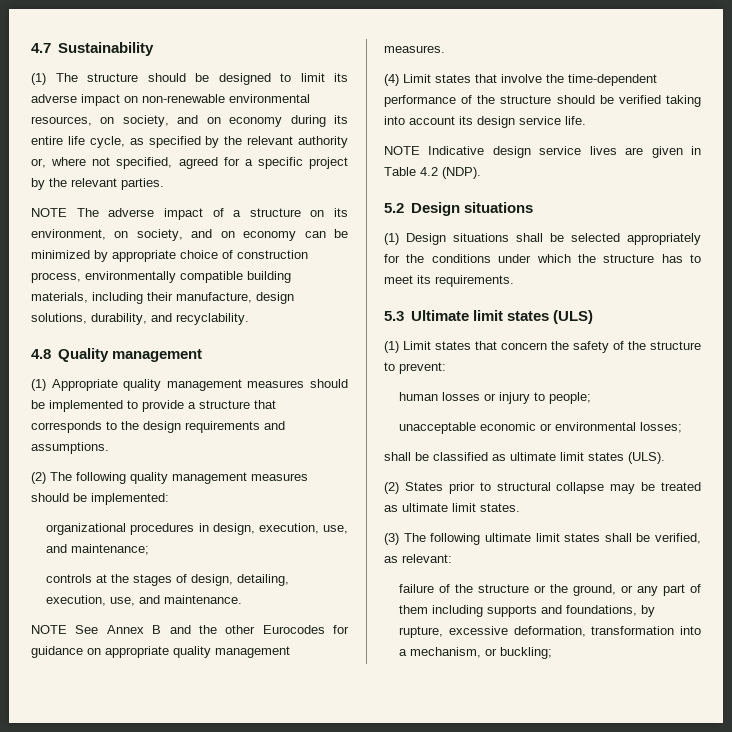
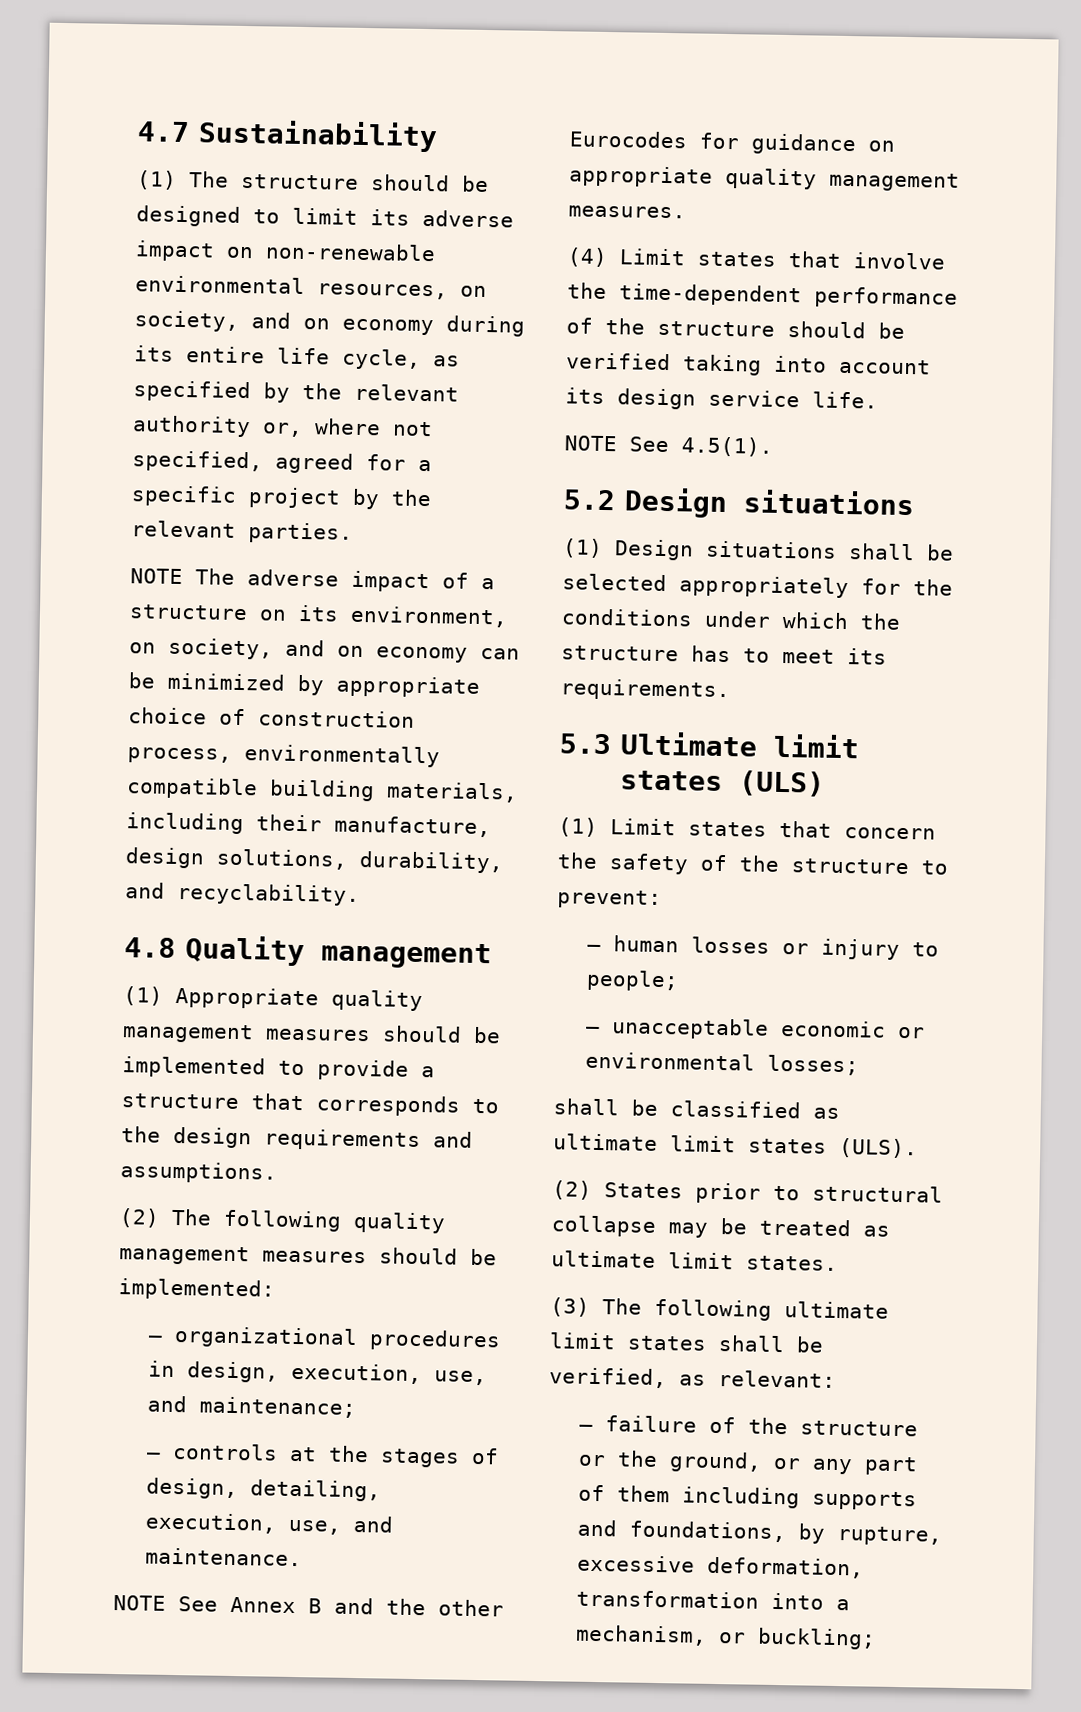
(169, 499) none -> [148,1335,163,1342] —
(150, 549) none -> [146,1452,162,1459] —
[428,146,701,158] [384,167,481,179] Indicative design service lives are given in Table 4.2 (NDP). -> [629,436,773,457] See 4.5(1).
(446, 368) none -> [587,944,602,952] —
(592, 398) none -> [586,1026,601,1034] —
(452, 558) none -> [579,1424,594,1431] —

